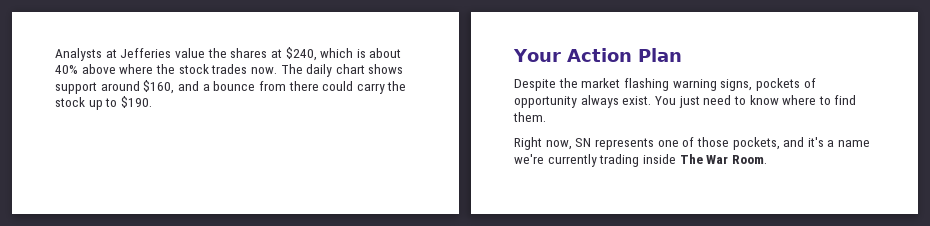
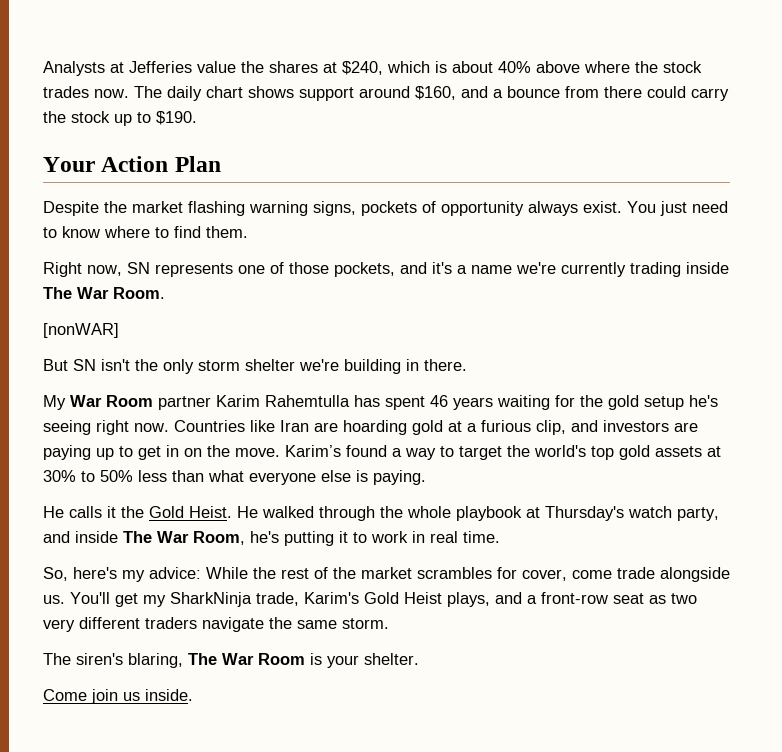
(767, 159) none -> [43,323,119,338] [43,359,467,374] [43,395,718,410] [43,420,698,435] [43,445,721,460] [43,470,426,485] [43,506,719,521] [43,531,500,546] [43,567,730,582] [43,592,697,607] [43,617,389,632] [43,653,419,668] [43,689,193,704] // [nonWAR] // But SN isn't the only storm shelter we're building in there. // My War Room partner Karim Rahemtulla has spent 46 years waiting for the gold setup he's seeing right now. Countries like Iran are hoarding gold at a furious clip, and investors are paying up to get in on the move. Karim’s found a way to target the world's top gold assets at 30% to 50% less than what everyone else is paying. // He calls it the Gold Heist. He walked through the whole playbook at Thursday's watch party, and inside The War Room, he's putting it to work in real time. // So, here's my advice: While the rest of the market scrambles for cover, come trade alongside us. You'll get my SharkNinja trade, Karim's Gold Heist plays, and a front-row seat as two very different traders navigate the same storm. // The siren's blaring, The War Room is your shelter. // Come join us inside.

